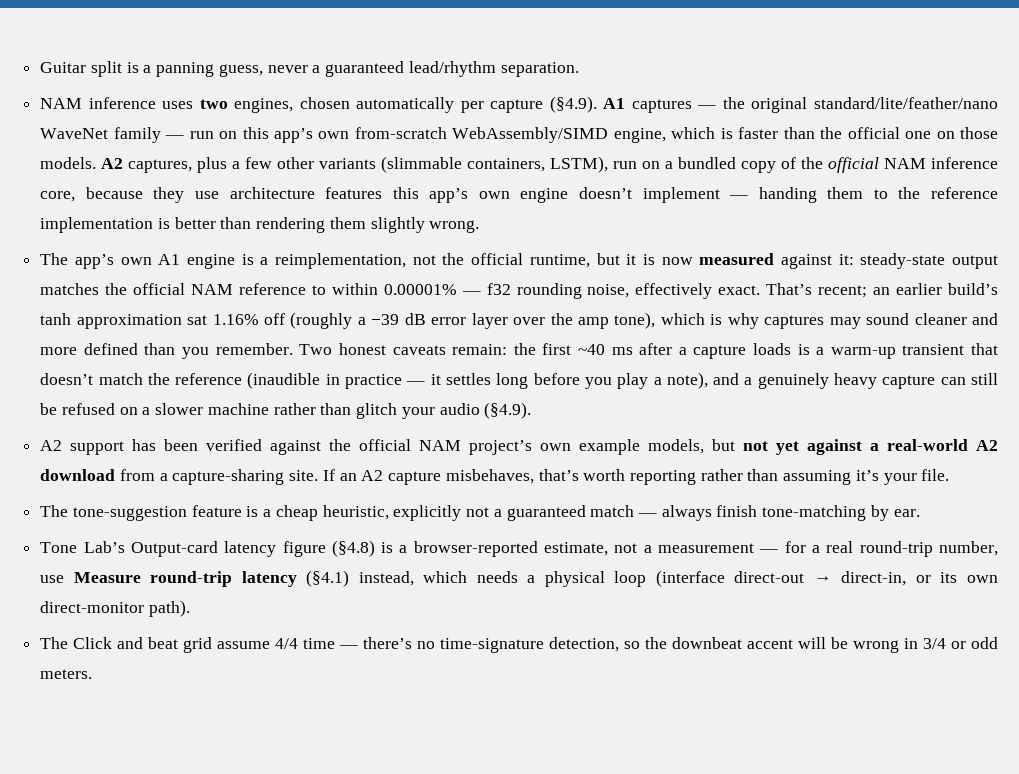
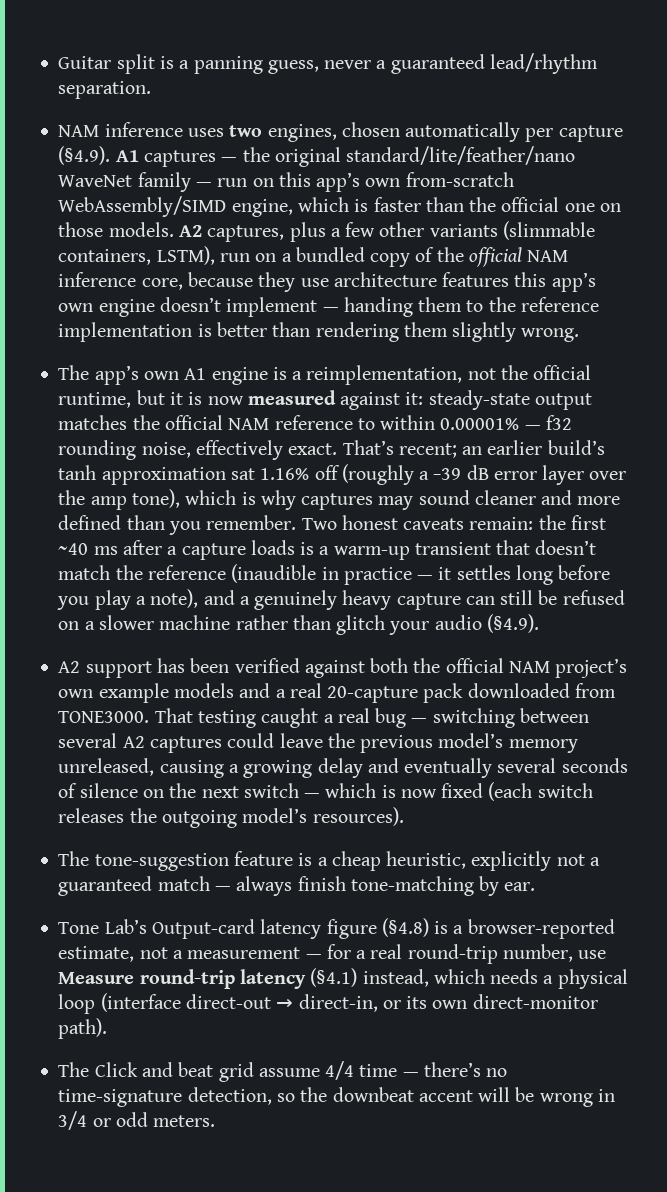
(322, 447) none -> [370,658,409,673] both
[648,439,998,455] [40,469,950,485] models, but not yet against a real-world A2 download from a capture-sharing site. If an A2 capture misbehaves, that’s worth reporting rather than assuming it’s your file. -> [173,683,616,703] [58,708,589,728] [58,733,578,753] [58,758,628,778] [58,782,593,801] [58,807,404,828] models and a real 20-capture pack downloaded from TONE3000. That testing caught a real bug — switching between several A2 captures could leave the previous model’s memory unreleased, causing a growing delay and eventually several seconds of silence on the next switch — which is now fixed (each switch releases the outgoing model’s resources).

